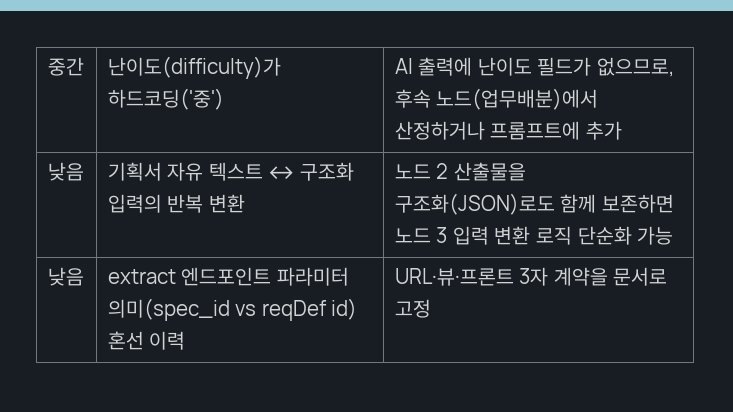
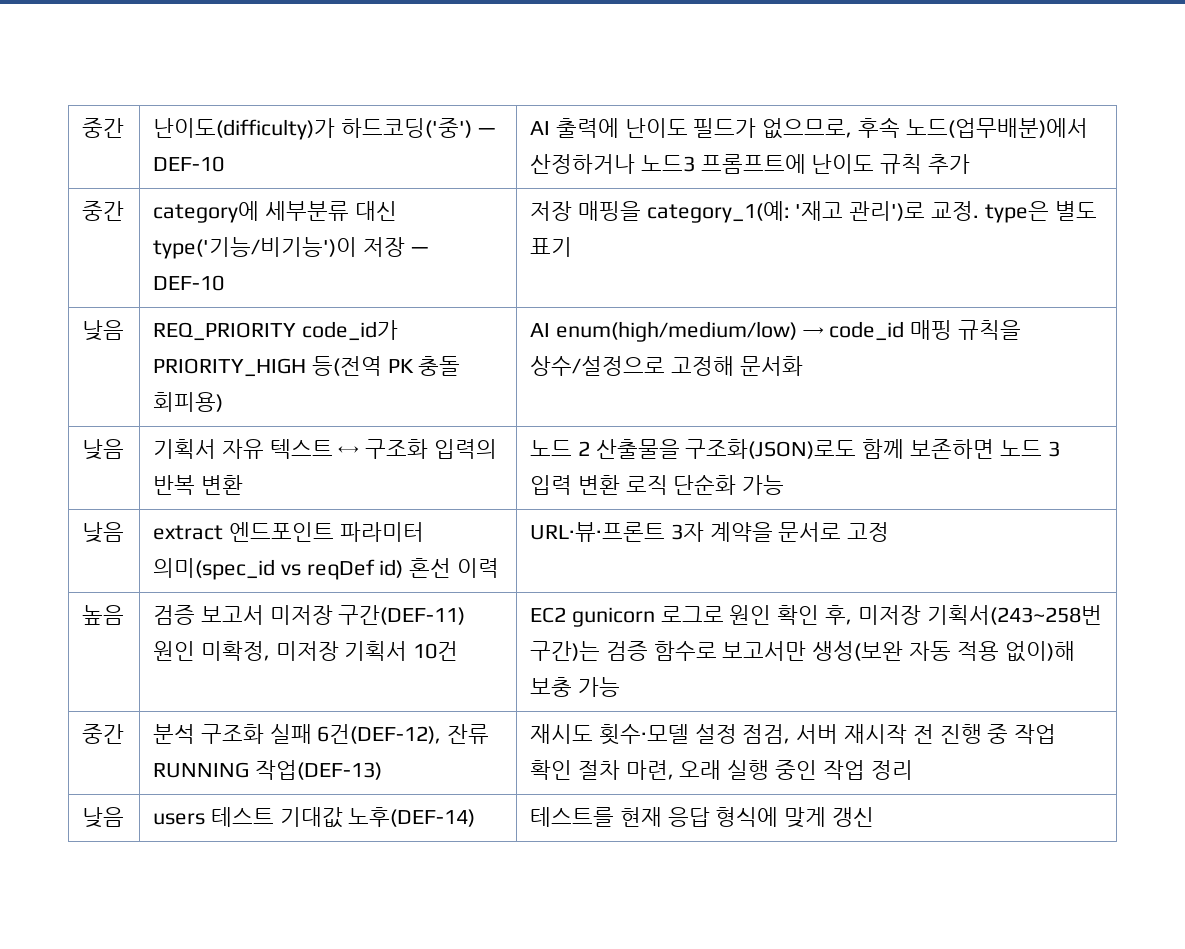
(224, 99) none -> [477,128,496,135] [153,156,225,172] — DEF-10
[490,121,622,140] 프롬프트에 추가 -> [640,154,971,174] [82,201,125,221] [153,201,397,223] [153,237,429,259] [153,275,225,291] [530,201,1097,223] [530,237,573,257] [82,320,125,341] [153,320,398,341] [153,356,461,377] [153,392,224,412] [530,320,1022,342] [530,356,803,376] 노드3 프롬프트에 난이도 규칙 추가 // 중간 | category에 세부분류 대신 type('기능/비기능')이 저장 — DEF-10 | 저장 매핑을 category_1(예: '재고 관리')로 교정. type은 별도 표기 // 낮음 | REQ_PRIORITY code_id가 PRIORITY_HIGH 등(전역 PK 충돌 회피용) | AI enum(high/medium/low) → code_id 매핑 규칙을 상수/설정으로 고정해 문서화
(431, 308) none -> [82,605,125,625] [153,605,466,625] [153,641,459,661] [530,605,1102,627] [530,641,1075,662] [530,677,620,697] [82,724,125,744] [153,724,490,744] [153,760,382,780] [530,724,1057,745] [530,760,913,780] [82,807,125,828] [153,807,476,828] [530,807,875,828] // 높음 | 검증 보고서 미저장 구간(DEF-11) 원인 미확정, 미저장 기획서 10건 | EC2 gunicorn 로그로 원인 확인 후, 미저장 기획서(243~258번 구간)는 검증 함수로 보고서만 생성(보완 자동 적용 없이)해 보충 가능 // 중간 | 분석 구조화 실패 6건(DEF-12), 잔류 RUNNING 작업(DEF-13) | 재시도 횟수·모델 설정 점검, 서버 재시작 전 진행 중 작업 확인 절차 마련, 오래 실행 중인 작업 정리 // 낮음 | users 테스트 기대값 노후(DEF-14) | 테스트를 현재 응답 형식에 맞게 갱신

